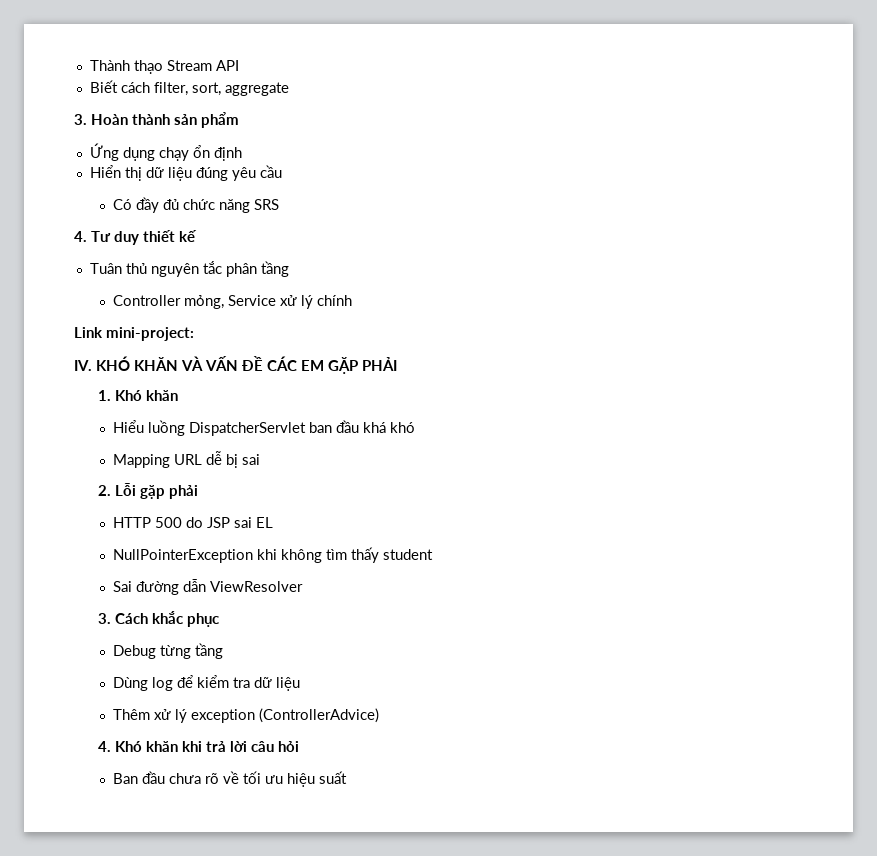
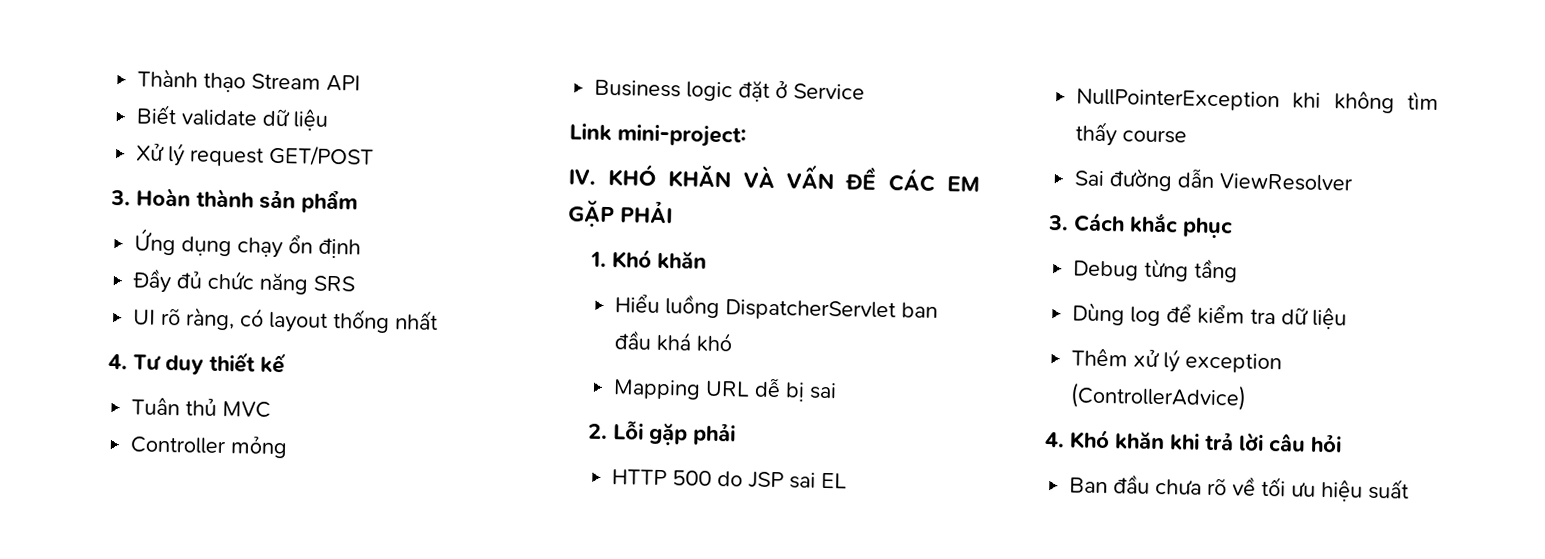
[120,82,289,96] cách filter, sort, aggregate -> [181,108,330,131] [136,143,375,167] validate dữ liệu // Xử lý request GET/POST
[89,165,282,181] [113,197,280,213] Hiển thị dữ liệu đúng yêu cầu // Có đầy đủ chức năng SRS -> [132,268,356,295] [133,307,439,334] Đầy đủ chức năng SRS // UI rõ ràng, có layout thống nhất
[150,261,289,277] [113,295,353,309] nguyên tắc phân tầng // Controller mỏng, Service xử lý chính -> [222,401,272,418] [130,436,289,459] [594,79,866,102] MVC // Controller mỏng // Business logic đặt ở Service
[383,549,434,560] student -> [1121,129,1187,144] course

